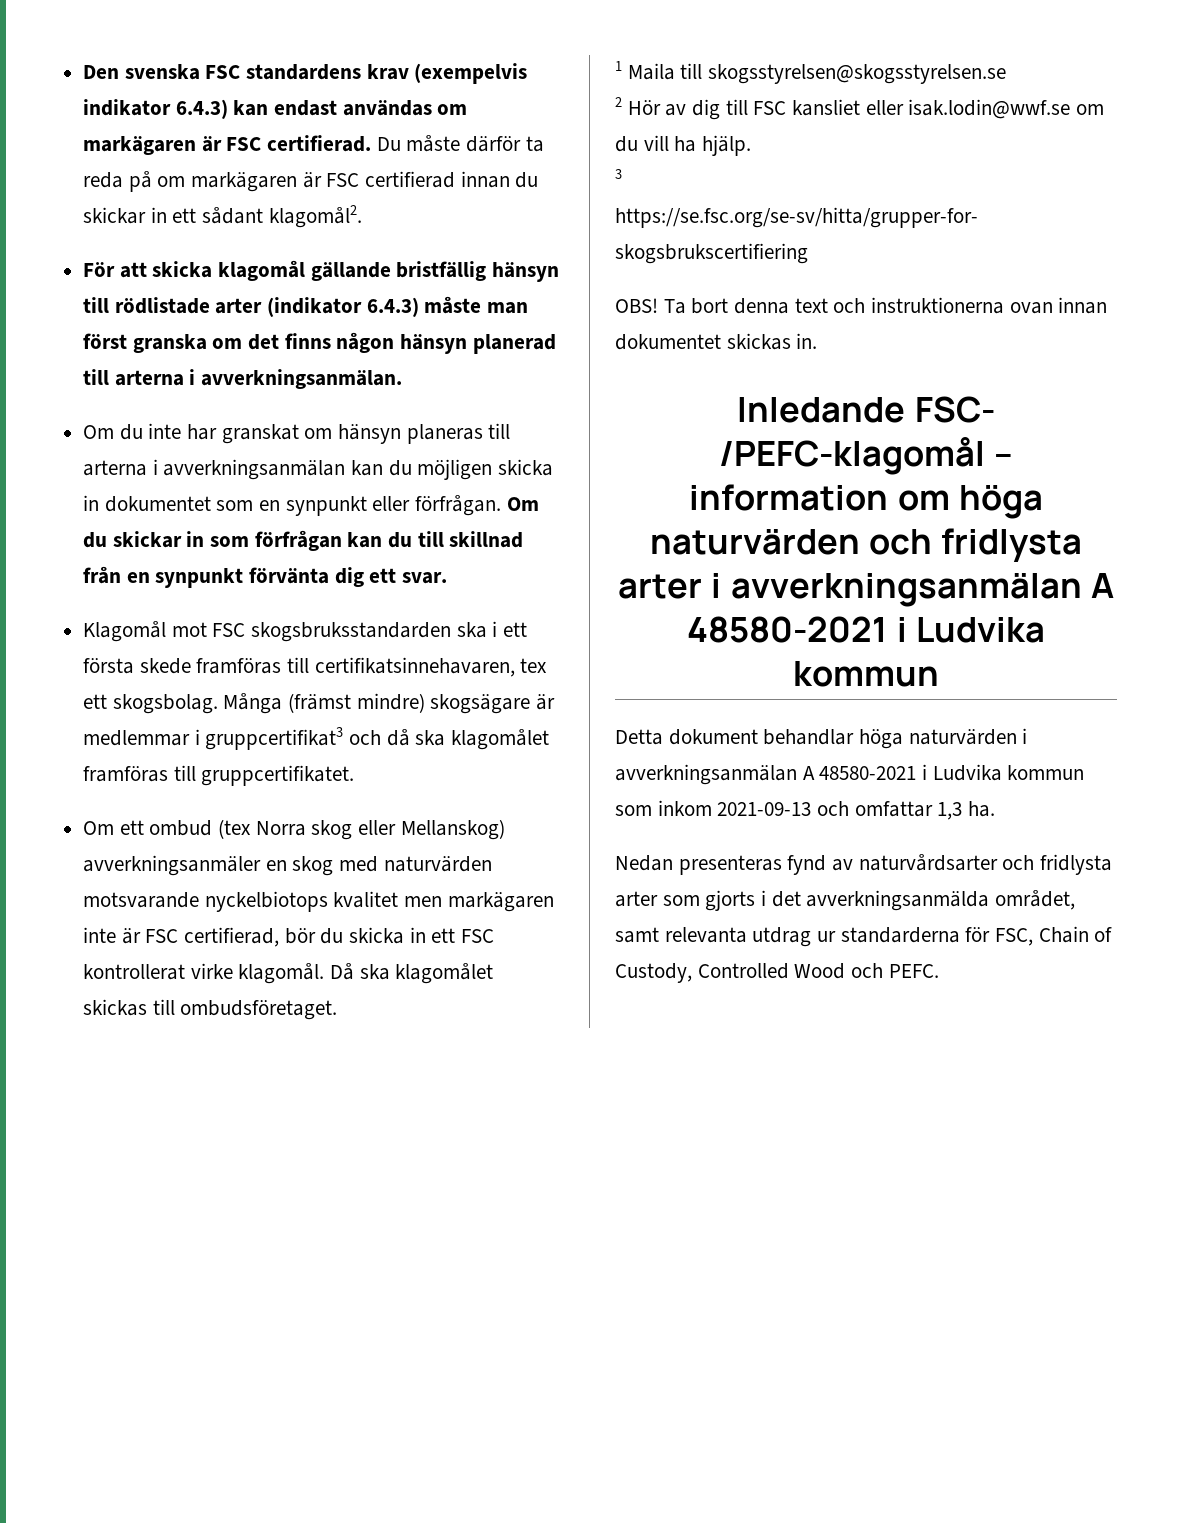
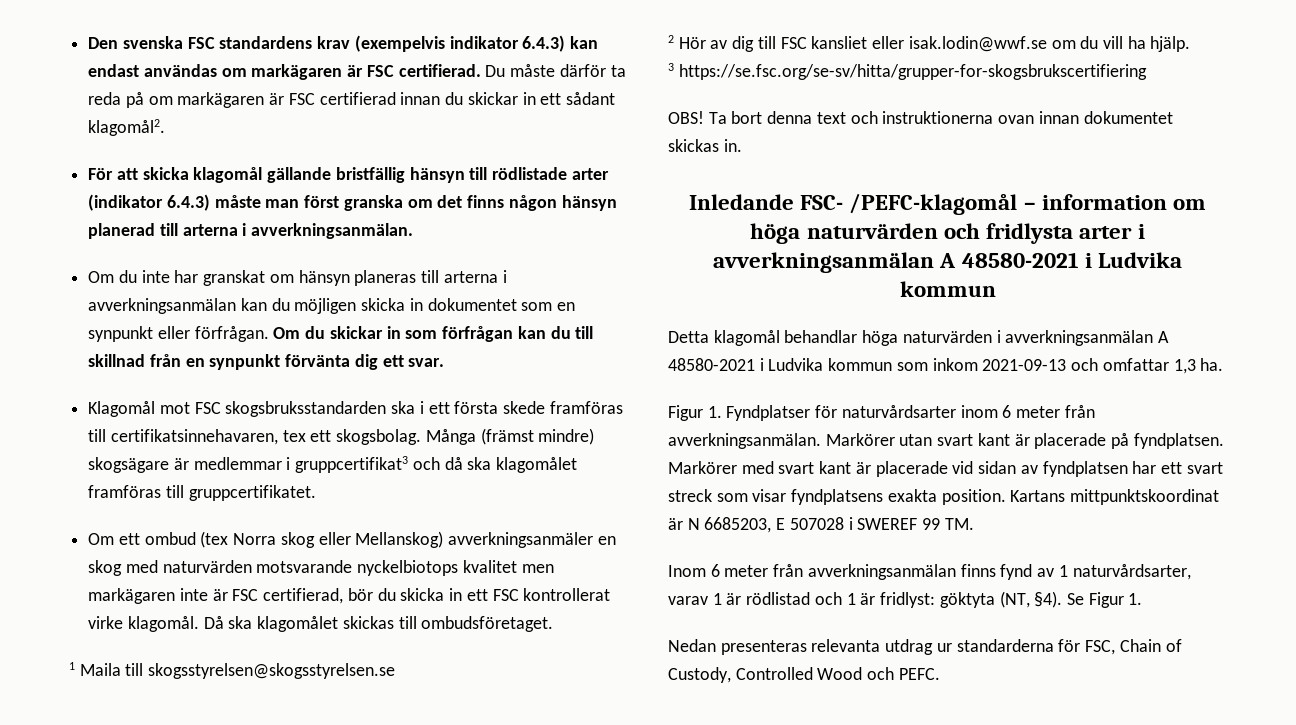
[668,729,758,745] dokument -> [713,330,780,346] klagomål
[615,854,1113,875] [615,890,1076,911] [615,927,659,943] Nedan presenteras fynd av naturvårdsarter och fridlysta arter som gjorts i det avverkningsanmälda området, samt -> [668,405,1095,421] [668,433,1224,449] [668,461,1223,477] [668,489,1220,505] [668,517,974,533] [668,564,1191,580] [668,591,1143,608] [668,639,807,655] Figur 1. Fyndplatser för naturvårdsarter inom 6 meter från avverkningsanmälan. Markörer utan svart kant är placerade på fyndplatsen. Markörer med svart kant är placerade vid sidan av fyndplatsen har ett svart streck som visar fyndplatsens exakta position. Kartans mittpunktskoordinat är N 6685203, E 507028 i SWEREF 99 TM. // Inom 6 meter från avverkningsanmälan finns fynd av 1 naturvårdsarter, varav 1 är rödlistad och 1 är fridlyst: göktyta (NT, §4). Se Figur 1. // Nedan presenteras

